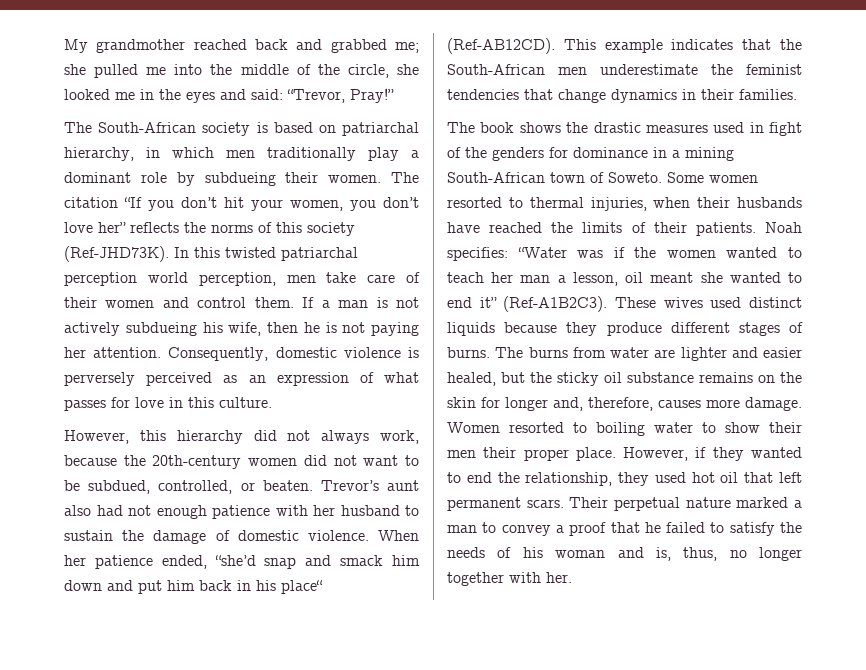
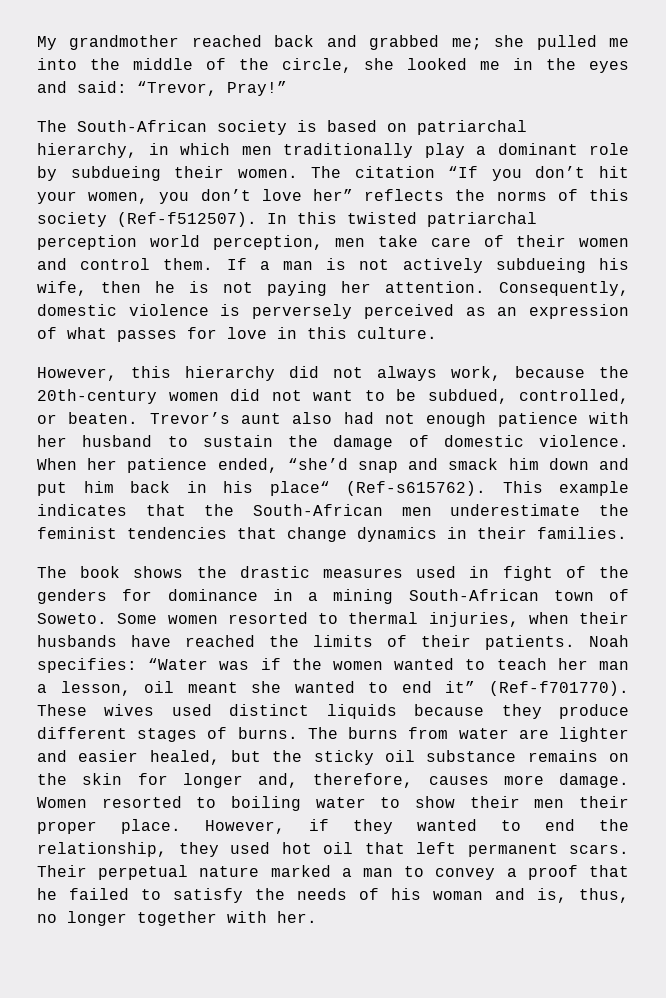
[64,246,169,262] (Ref-JHD73K). -> [117,212,257,227] (Ref-f512507).
[447,38,555,54] (Ref-AB12CD). -> [346,481,486,496] (Ref-s615762).
[503,296,608,312] (Ref-A1B2C3). -> [488,681,629,696] (Ref-f701770).

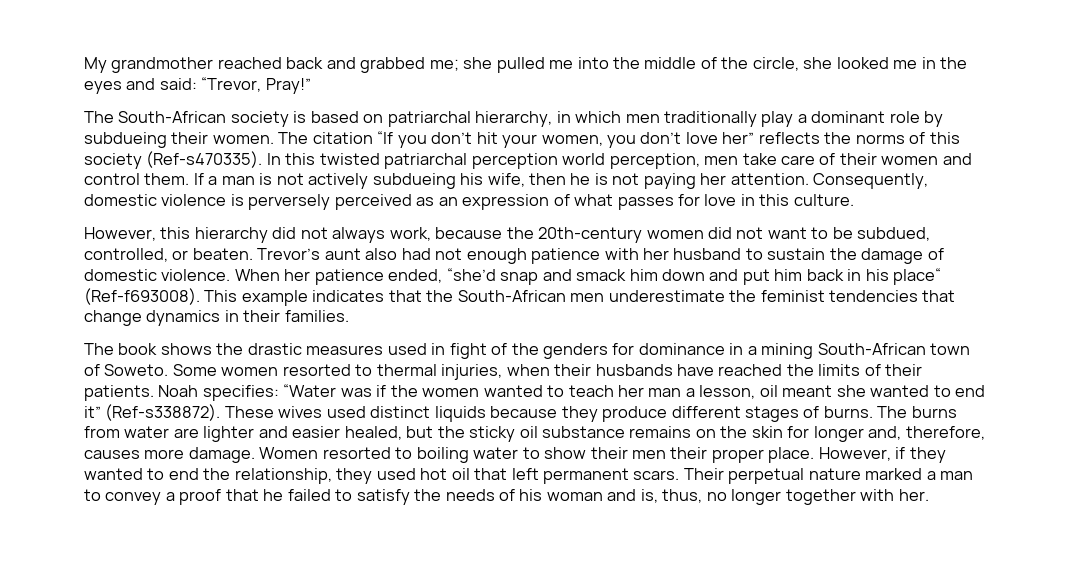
[117,212,257,227] (Ref-f512507). -> [146,151,263,168] (Ref-s470335).
[346,481,486,496] (Ref-s615762). -> [84,288,200,305] (Ref-f693008).
[488,681,629,696] (Ref-f701770). -> [105,404,221,421] (Ref-s338872).

